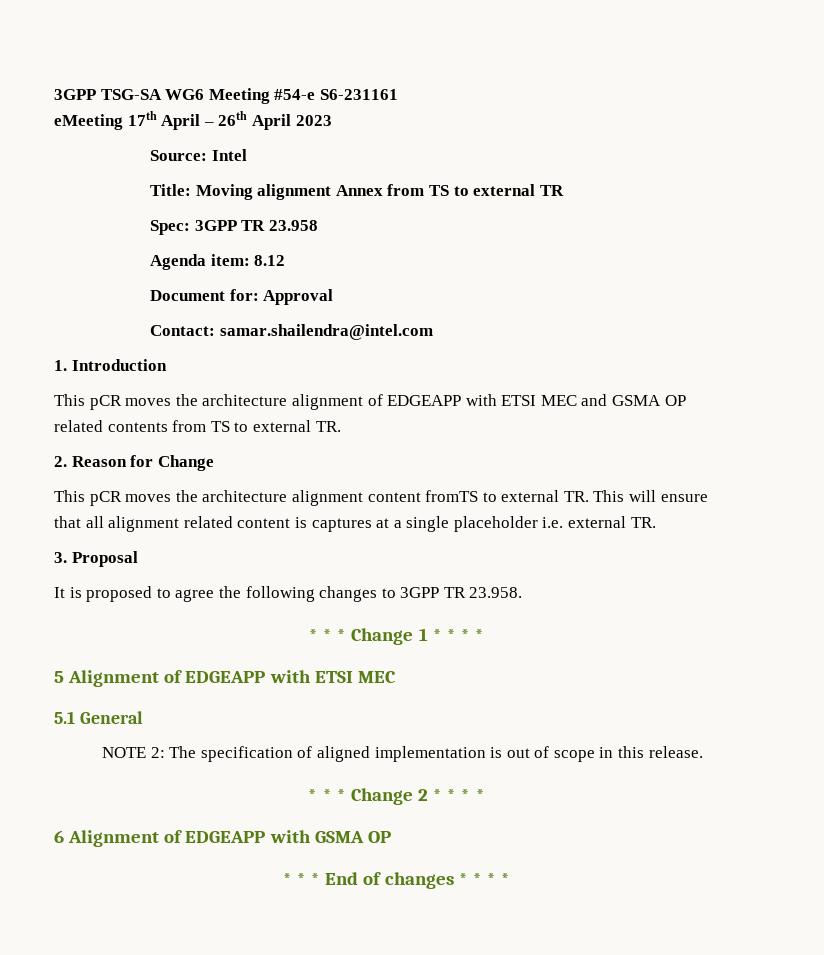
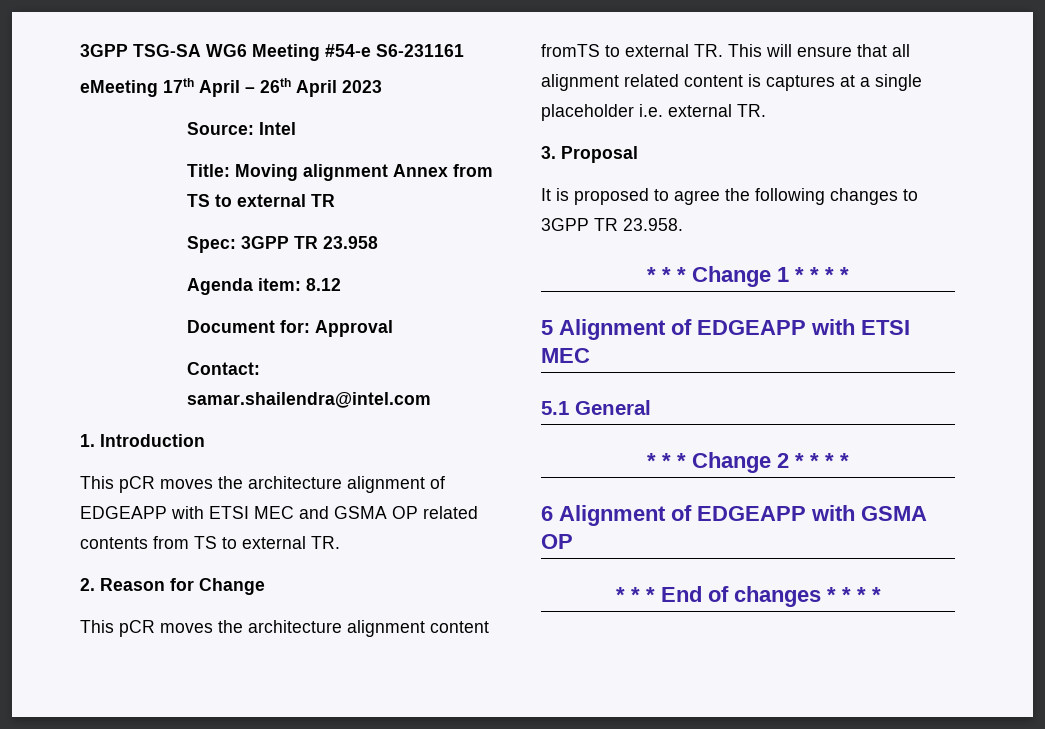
[101,746,703,762] // NOTE 2: The specification of aligned implementation is out of scope in this release. -> (651, 407) none

